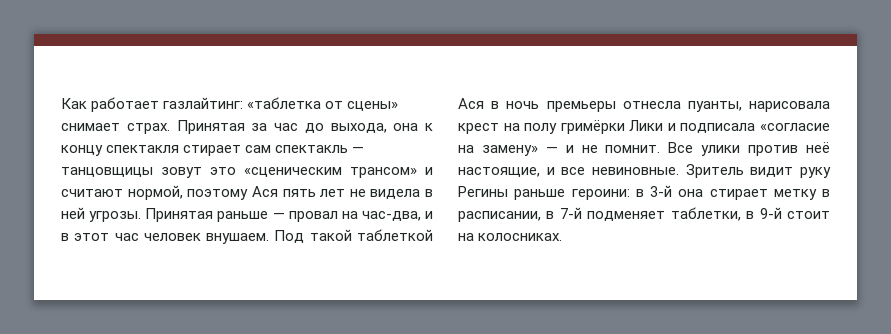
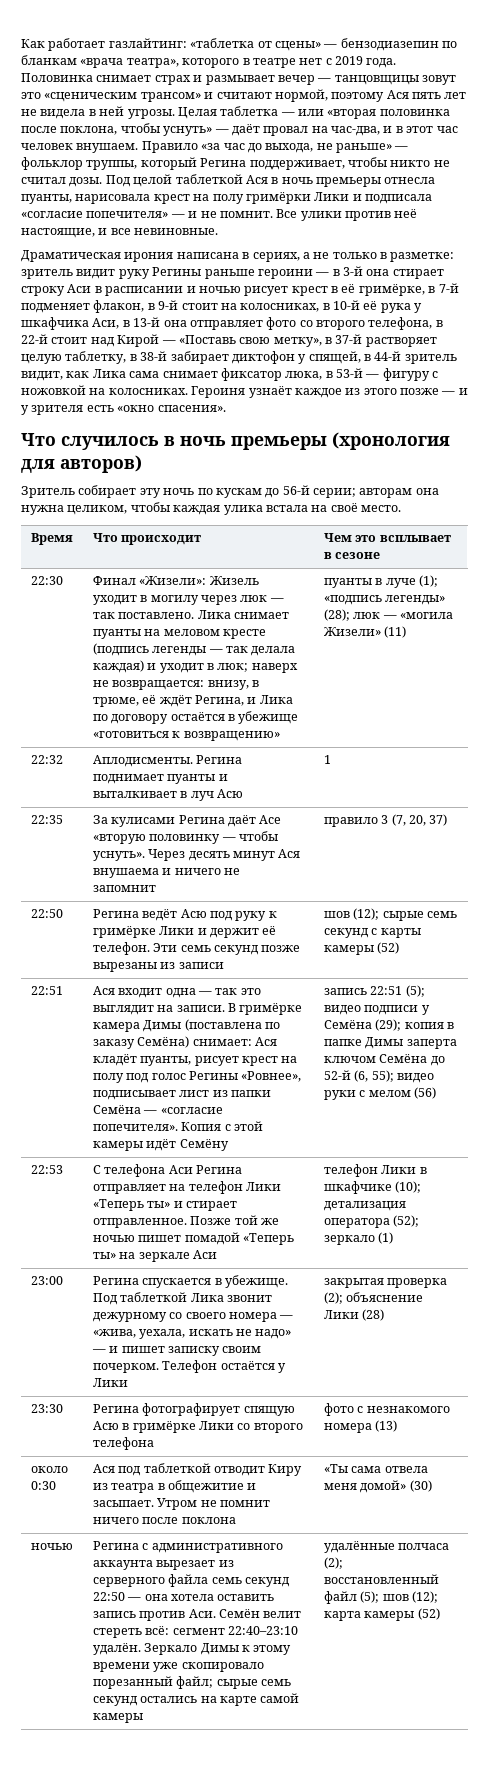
[61,120,433,134] [61,145,349,156] снимает страх. Принятая за час до выхода, она к концу спектакля стирает сам спектакль -> [323,38,457,51] [21,55,397,68] [21,73,315,85] — бензодиазепин по бланкам «врача театра», которого в театре нет с 2019 года. Половинка снимает страх и размывает вечер
[145,208,285,222] Принятая раньше — -> [177,106,450,119] [21,123,260,136] Целая таблетка — или «вторая половинка после поклона, чтобы уснуть» — даёт
[274,229,352,243] Под такой -> [141,141,409,153] [21,157,450,170] [21,174,173,187] Правило «за час до выхода, не раньше» — фольклор труппы, который Регина поддерживает, чтобы никто не считал дозы. Под целой
[458,145,538,156] на замену» -> [86,211,169,218] попечителя»
[685,164,744,178] Зритель -> [21,250,455,262] [21,269,73,279] // Драматическая ирония написана в сериях, а не только в разметке: зритель
[571,189,630,200] героини: -> [257,269,330,279] героини —
[773,189,830,200] [458,211,541,222] метку в расписании, -> [21,284,425,296] строку Аси в расписании и ночью рисует крест в её гримёрке,
[670,207,741,221] таблетки, -> [93,300,145,313] флакон,
[478,233,563,241] колосниках. -> [240,300,423,313] [21,317,443,330] [21,334,437,347] [21,351,457,364] [21,368,439,381] [21,385,468,398] [21,405,226,415] [21,432,450,450] [21,455,142,473] [21,485,439,498] [21,502,401,515] [30,533,73,545] [92,533,202,545] [323,533,451,542] [323,552,381,559] [30,576,63,585] [92,576,259,585] [92,595,284,605] [92,610,289,619] [92,629,266,639] [92,643,296,656] [92,660,298,673] [92,680,259,690] [92,695,293,707] [92,711,299,724] [92,731,280,741] [323,575,438,588] [323,595,446,605] [323,609,453,621] [323,626,407,638] [30,755,63,764] [92,755,243,767] [92,774,228,784] [92,789,243,801] [323,755,331,764] [30,815,63,824] [92,815,282,827] [92,831,278,844] [92,849,301,861] [92,868,240,878] [92,885,156,892] [323,814,448,827] [30,909,63,918] [92,909,277,921] [92,926,277,938] [92,942,301,955] [92,962,224,972] [323,908,457,921] [323,928,421,938] [323,942,400,955] [30,986,63,995] [92,986,261,998] [92,1003,303,1015] [92,1019,280,1032] [92,1036,277,1049] [92,1054,298,1066] [92,1071,302,1083] [92,1090,271,1100] [92,1105,223,1114] [92,1121,263,1131] [92,1139,229,1151] [323,985,425,997] [323,1005,430,1015] [323,1019,454,1031] [323,1037,457,1049] [323,1054,445,1066] [323,1070,434,1083] [323,1087,436,1100] [30,1165,63,1174] [92,1164,242,1177] [92,1181,281,1194] [92,1199,237,1211] [92,1215,279,1228] [92,1232,294,1245] [92,1250,217,1262] [323,1164,427,1177] [323,1181,422,1194] [323,1201,406,1211] [323,1215,420,1228] [323,1232,394,1245] [30,1276,63,1285] [92,1275,288,1288] [92,1292,272,1305] [92,1312,294,1322] [92,1329,292,1339] [91,1346,262,1356] [92,1360,286,1373] [92,1378,128,1387] [323,1278,448,1288] [323,1292,424,1304] [323,1309,385,1321] [30,1404,63,1413] [92,1403,295,1416] [92,1421,303,1433] [92,1437,154,1450] [323,1403,450,1416] [323,1420,398,1433] [30,1466,68,1473] [30,1481,56,1490] [92,1463,303,1476] [92,1480,257,1493] [92,1498,270,1510] [92,1517,236,1524] [323,1464,428,1473] [323,1480,432,1493] [30,1543,73,1550] [92,1541,283,1553] [92,1560,234,1570] [92,1574,290,1587] [92,1592,275,1601] [92,1609,302,1621] [92,1626,298,1638] [92,1643,292,1655] [92,1662,264,1672] [92,1676,291,1689] [92,1693,300,1706] [92,1713,143,1723] [323,1541,450,1553] [323,1557,343,1569] [323,1574,439,1584] [323,1591,438,1604] [323,1608,440,1621] колосниках, в 10-й её рука у шкафчика Аси, в 13-й она отправляет фото со второго телефона, в 22-й стоит над Кирой — «Поставь свою метку», в 37-й растворяет целую таблетку, в 38-й забирает диктофон у спящей, в 44-й зритель видит, как Лика сама снимает фиксатор люка, в 53-й — фигуру с ножовкой на колосниках. Героиня узнаёт каждое из этого позже — и у зрителя есть «окно спасения». // Что случилось в ночь премьеры (хронология для авторов) // Зритель собирает эту ночь по кускам до 56-й серии; авторам она нужна целиком, чтобы каждая улика встала на своё место. // Время | Что происходит | Чем это всплывает в сезоне // 22:30 | Финал «Жизели»: Жизель уходит в могилу через люк — так поставлено. Лика снимает пуанты на меловом кресте (подпись легенды — так делала каждая) и уходит в люк; наверх не возвращается: внизу, в трюме, её ждёт Регина, и Лика по договору остаётся в убежище «готовиться к возвращению» | пуанты в луче (1); «подпись легенды» (28); люк — «могила Жизели» (11) // 22:32 | Аплодисменты. Регина поднимает пуанты и выталкивает в луч Асю | 1 // 22:35 | За кулисами Регина даёт Асе «вторую половинку — чтобы уснуть». Через десять минут Ася внушаема и ничего не запомнит | правило 3 (7, 20, 37) // 22:50 | Регина ведёт Асю под руку к гримёрке Лики и держит её телефон. Эти семь секунд позже вырезаны из записи | шов (12); сырые семь секунд с карты камеры (52) // 22:51 | Ася входит одна — так это выглядит на записи. В гримёрке камера Димы (поставлена по заказу Семёна) снимает: Ася кладёт пуанты, рисует крест на полу под голос Регины «Ровнее», подписывает лист из папки Семёна — «согласие попечителя». Копия с этой камеры идёт Семёну | запись 22:51 (5); видео подписи у Семёна (29); копия в папке Димы заперта ключом Семёна до 52-й (6, 55); видео руки с мелом (56) // 22:53 | С телефона Аси Регина отправляет на телефон Лики «Теперь ты» и стирает отправленное. Позже той же ночью пишет помадой «Теперь ты» на зеркале Аси | телефон Лики в шкафчике (10); детализация оператора (52); зеркало (1) // 23:00 | Регина спускается в убежище. Под таблеткой Лика звонит дежурному со своего номера — «жива, уехала, искать не надо» — и пишет записку своим почерком. Телефон остаётся у Лики | закрытая проверка (2); объяснение Лики (28) // 23:30 | Регина фотографирует спящую Асю в гримёрке Лики со второго телефона | фото с незнакомого номера (13) // около 0:30 | Ася под таблеткой отводит Киру из театра в общежитие и засыпает. Утром не помнит ничего после поклона | «Ты сама отвела меня домой» (30) // ночью | Регина с административного аккаунта вырезает из серверного файла семь секунд 22:50 — она хотела оставить запись против Аси. Семён велит стереть всё: сегмент 22:40–23:10 удалён. Зеркало Димы к этому времени уже скопировало порезанный файл; сырые семь секунд остались на карте самой камеры | удалённые полчаса (2); восстановленный файл (5); шов (12); карта камеры (52)

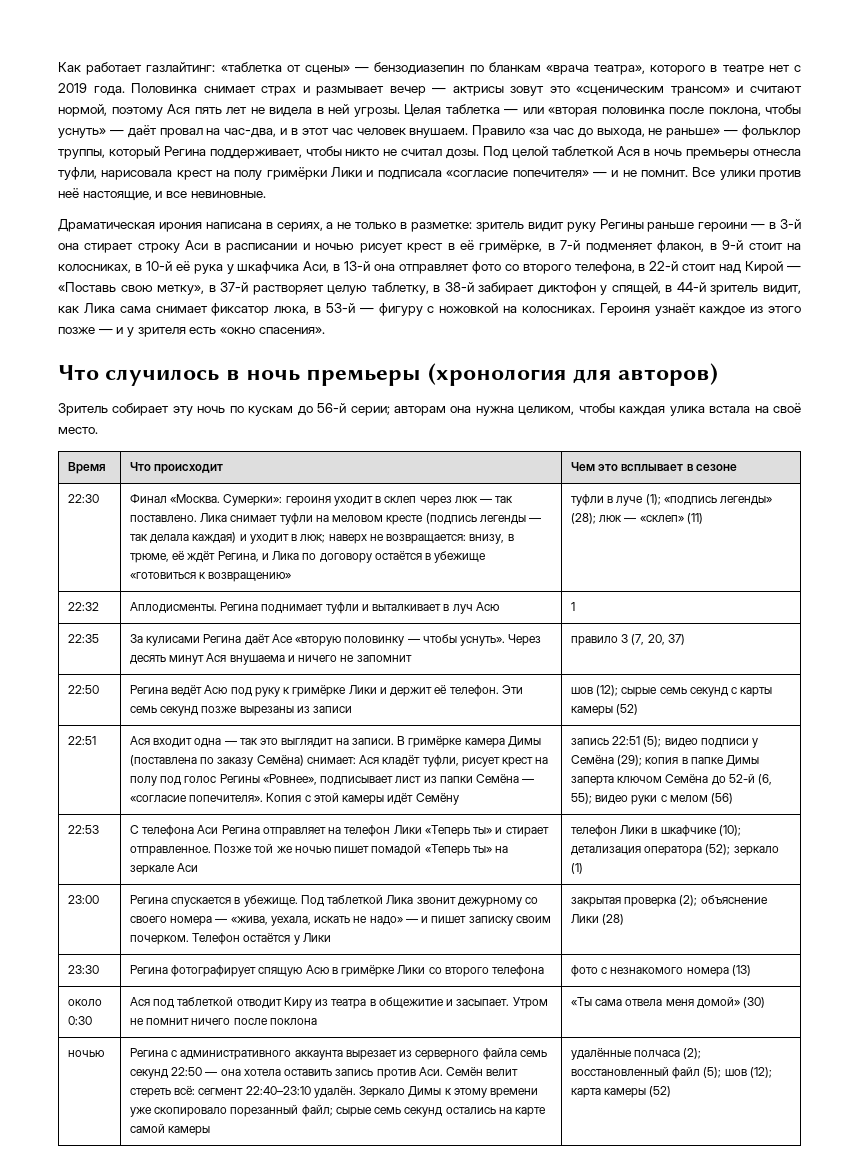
[334,75,419,85] танцовщицы -> [452,86,504,96] актрисы
[21,194,72,204] пуанты, -> [58,167,97,180] туфли,
[139,576,259,585] [92,595,199,605] «Жизели»: Жизель уходит в могилу -> [170,494,417,506] «Москва. Сумерки»: героиня уходит в склеп
[92,629,141,639] пуанты -> [279,513,313,525] туфли
[323,578,372,588] пуанты -> [570,494,604,506] туфли
[399,612,453,619] [323,627,381,636] «могила Жизели» -> [639,515,684,522] «склеп»
[167,774,216,784] пуанты -> [325,602,359,614] туфли
[140,1056,192,1066] пуанты, -> [422,755,459,767] туфли,

